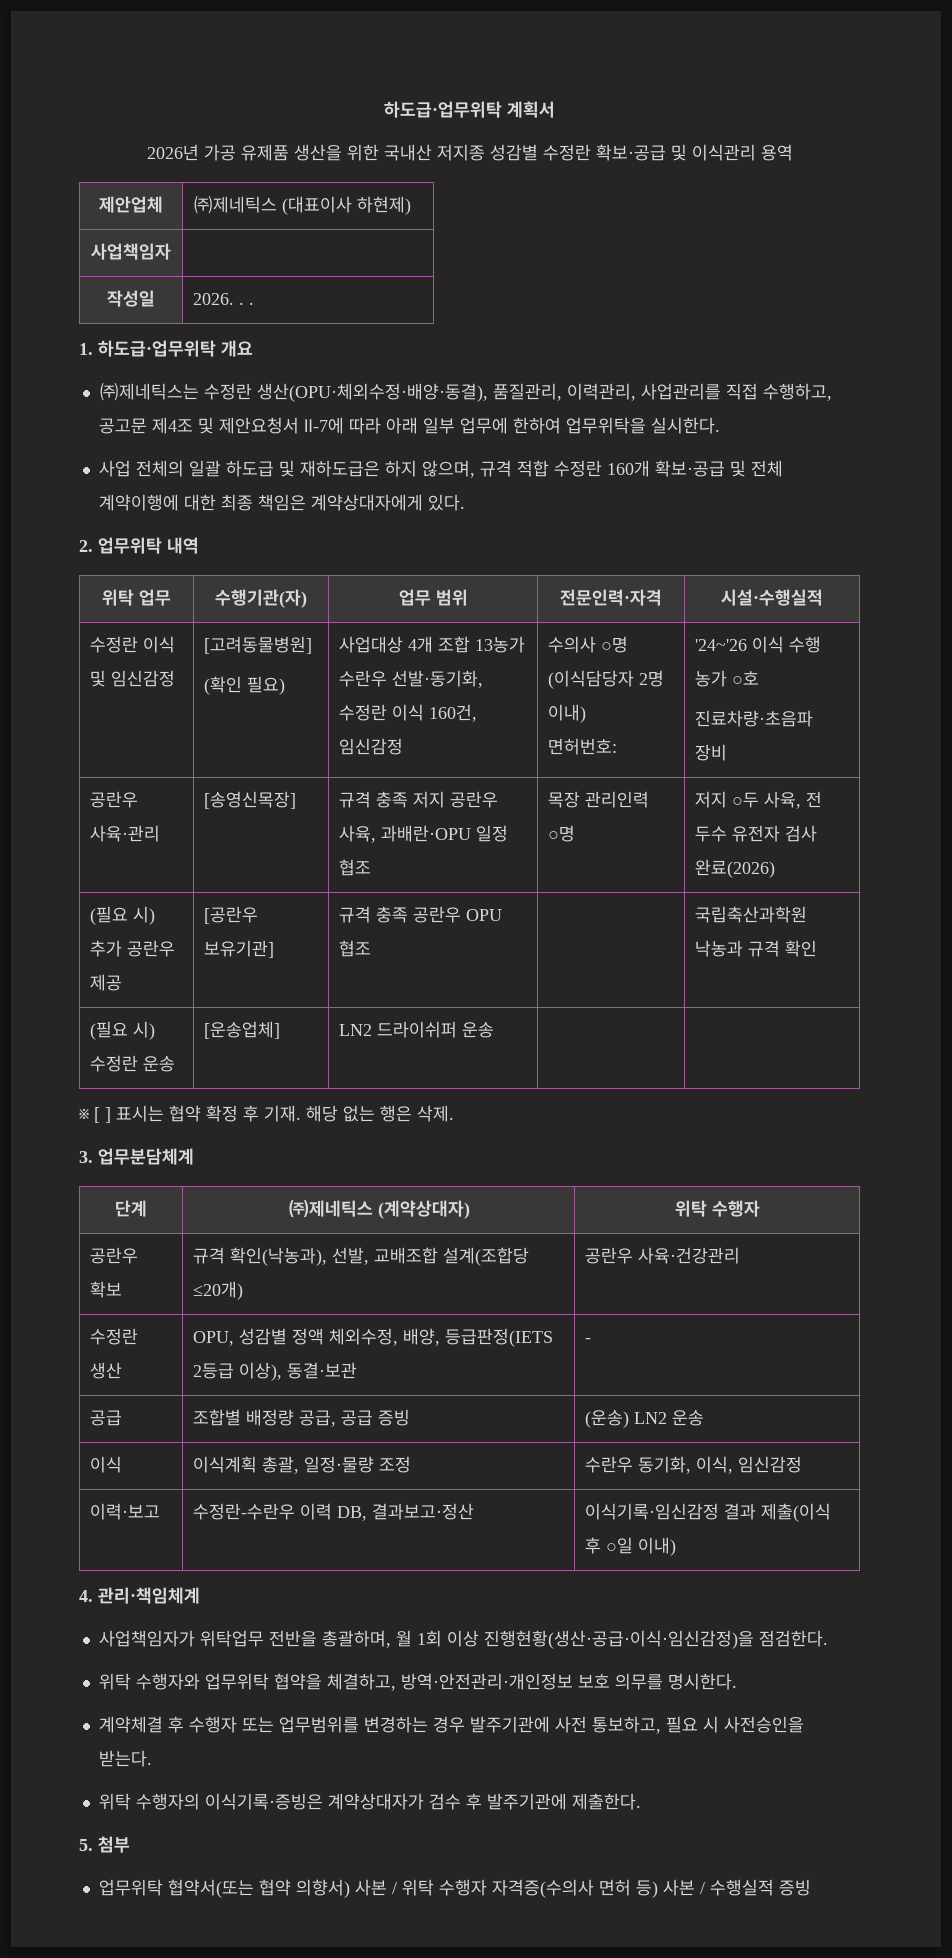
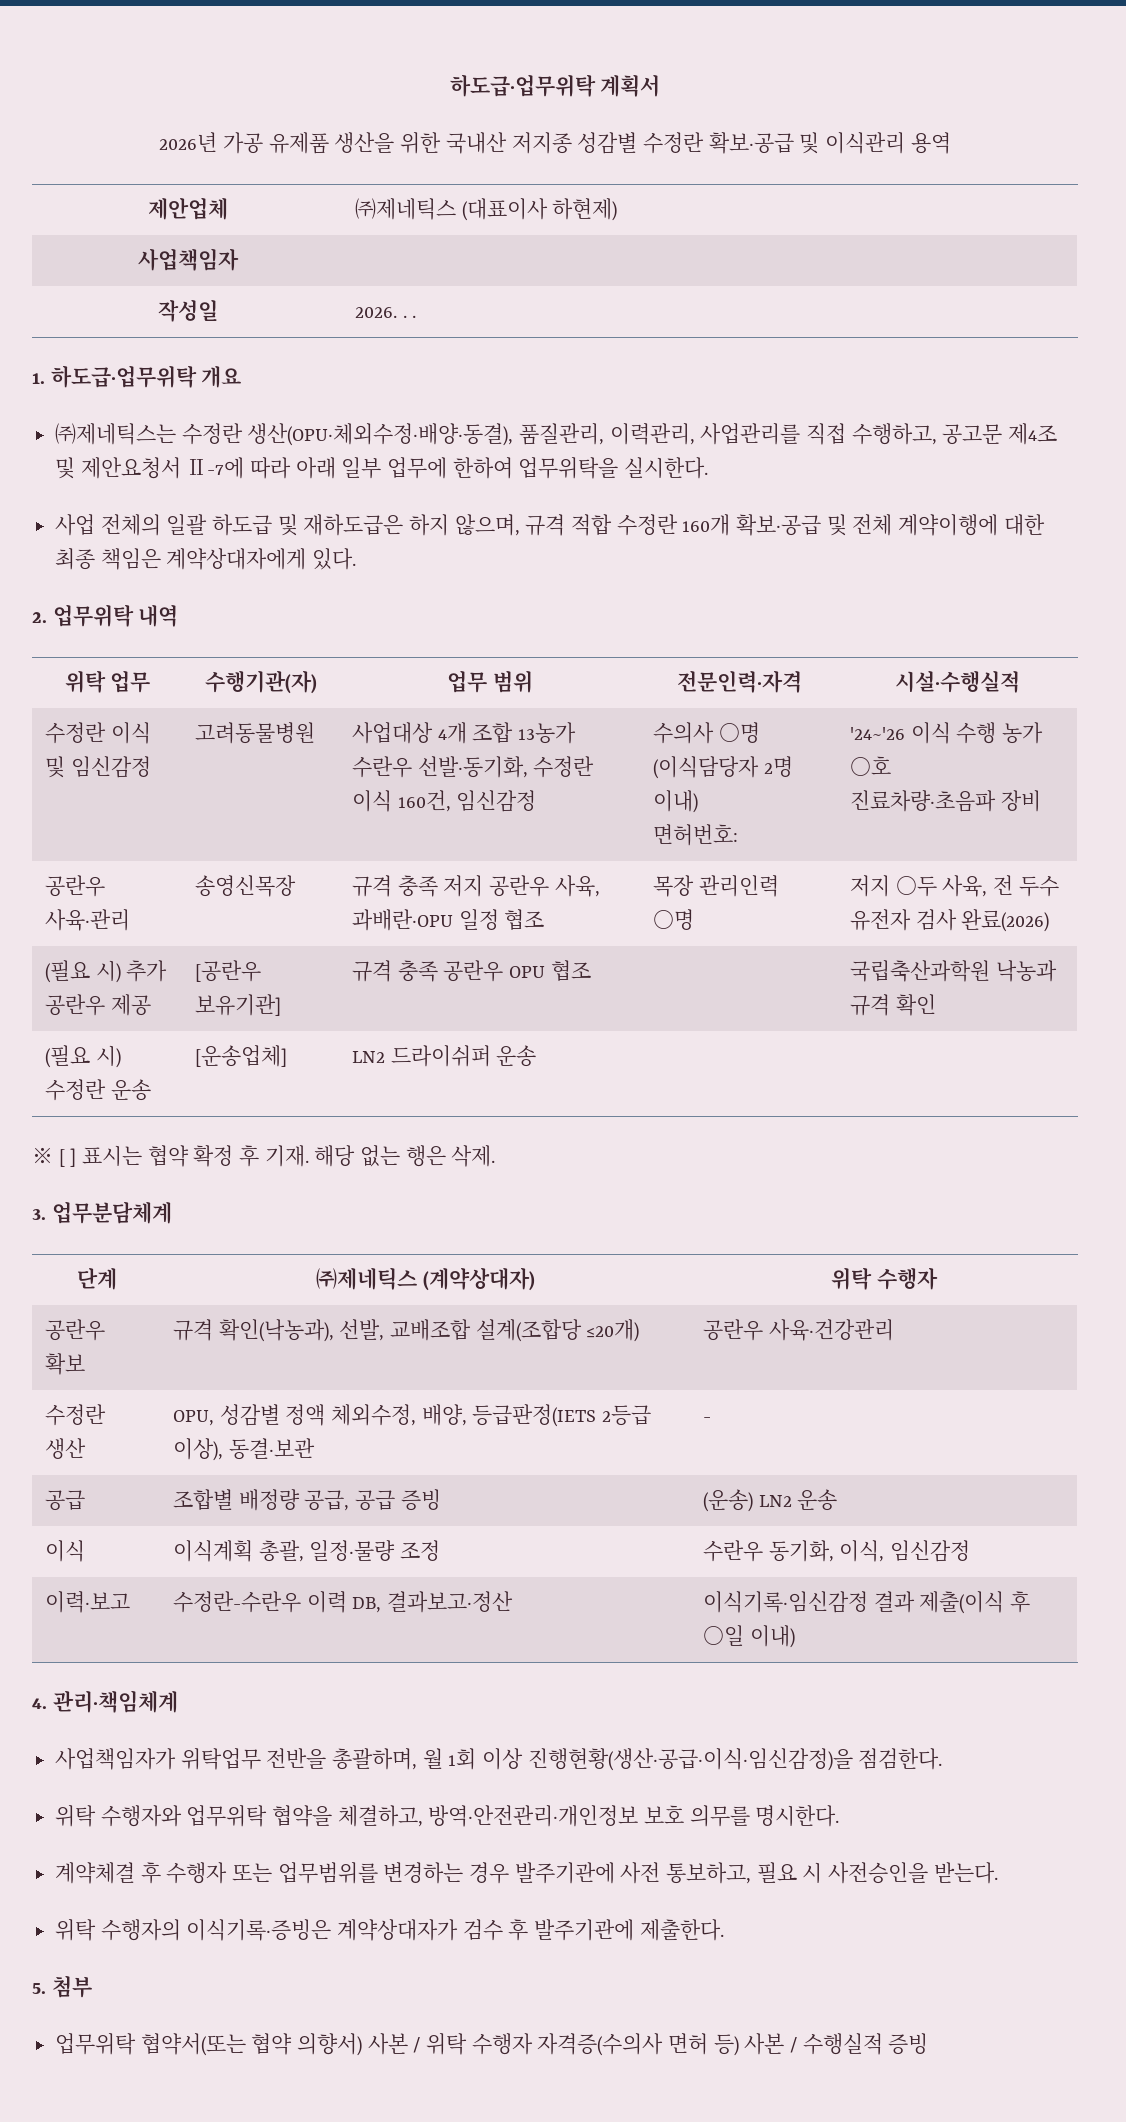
[204,636,313,654] [204,676,286,695] [고려동물병원] // (확인 필요) -> [195,722,316,744] 고려동물병원
[204,791,297,809] [송영신목장] -> [195,875,297,897] 송영신목장

